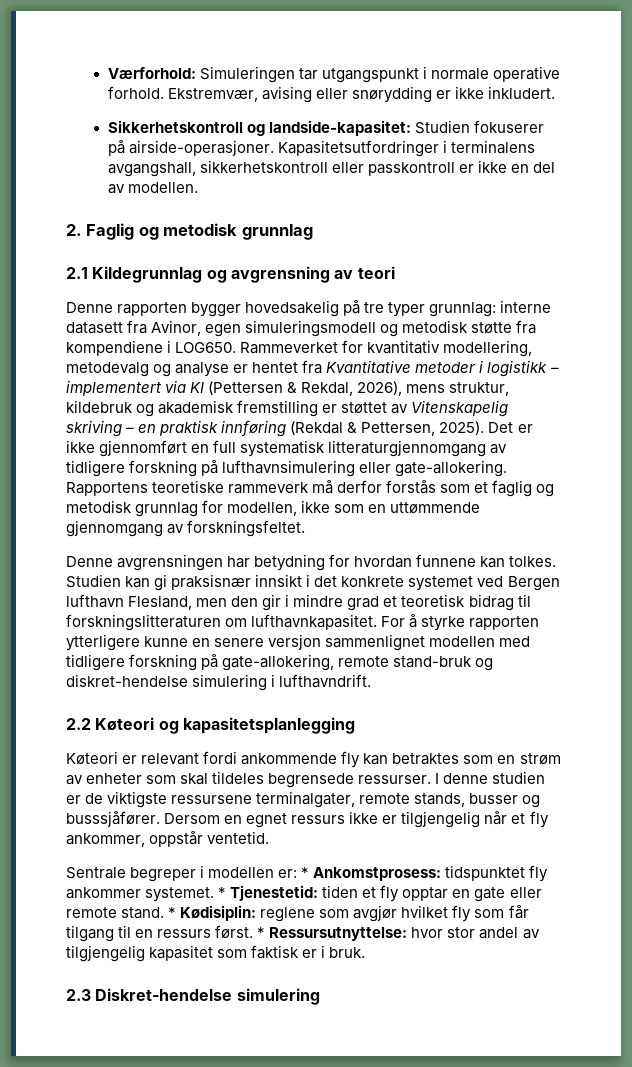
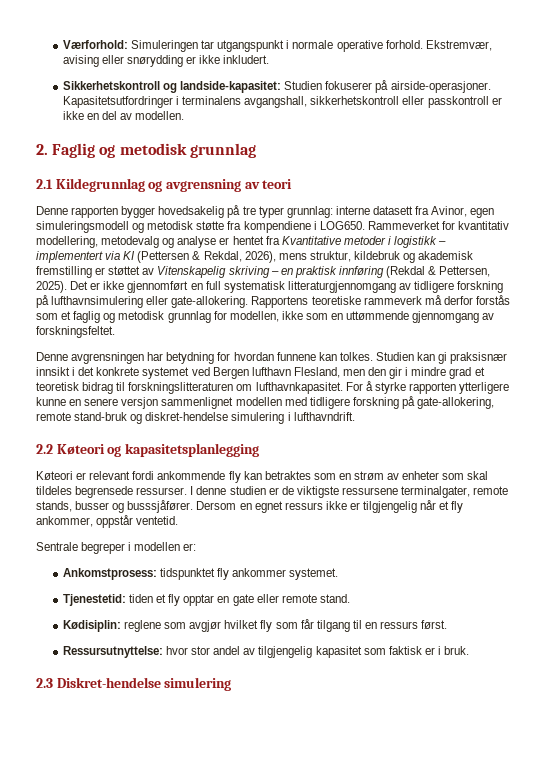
[301,867,310,878] * -> (197, 547) //
[218,887,227,898] * -> (339, 574) //
[168,907,177,918] * -> (350, 598) //
[257,927,266,938] * -> (448, 624) //

